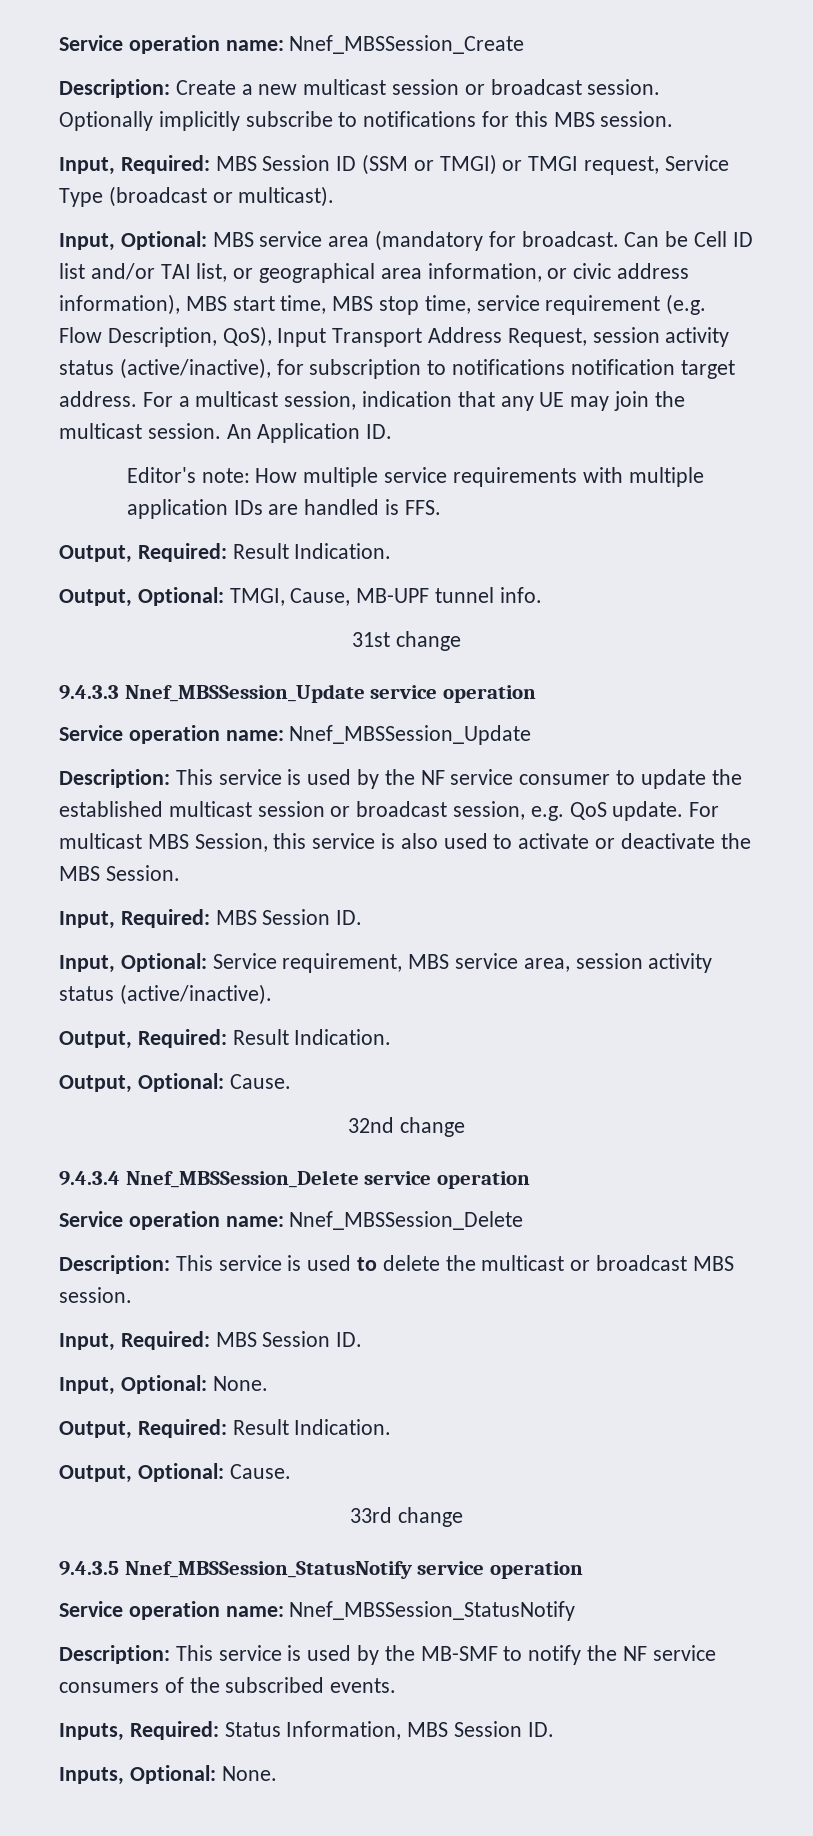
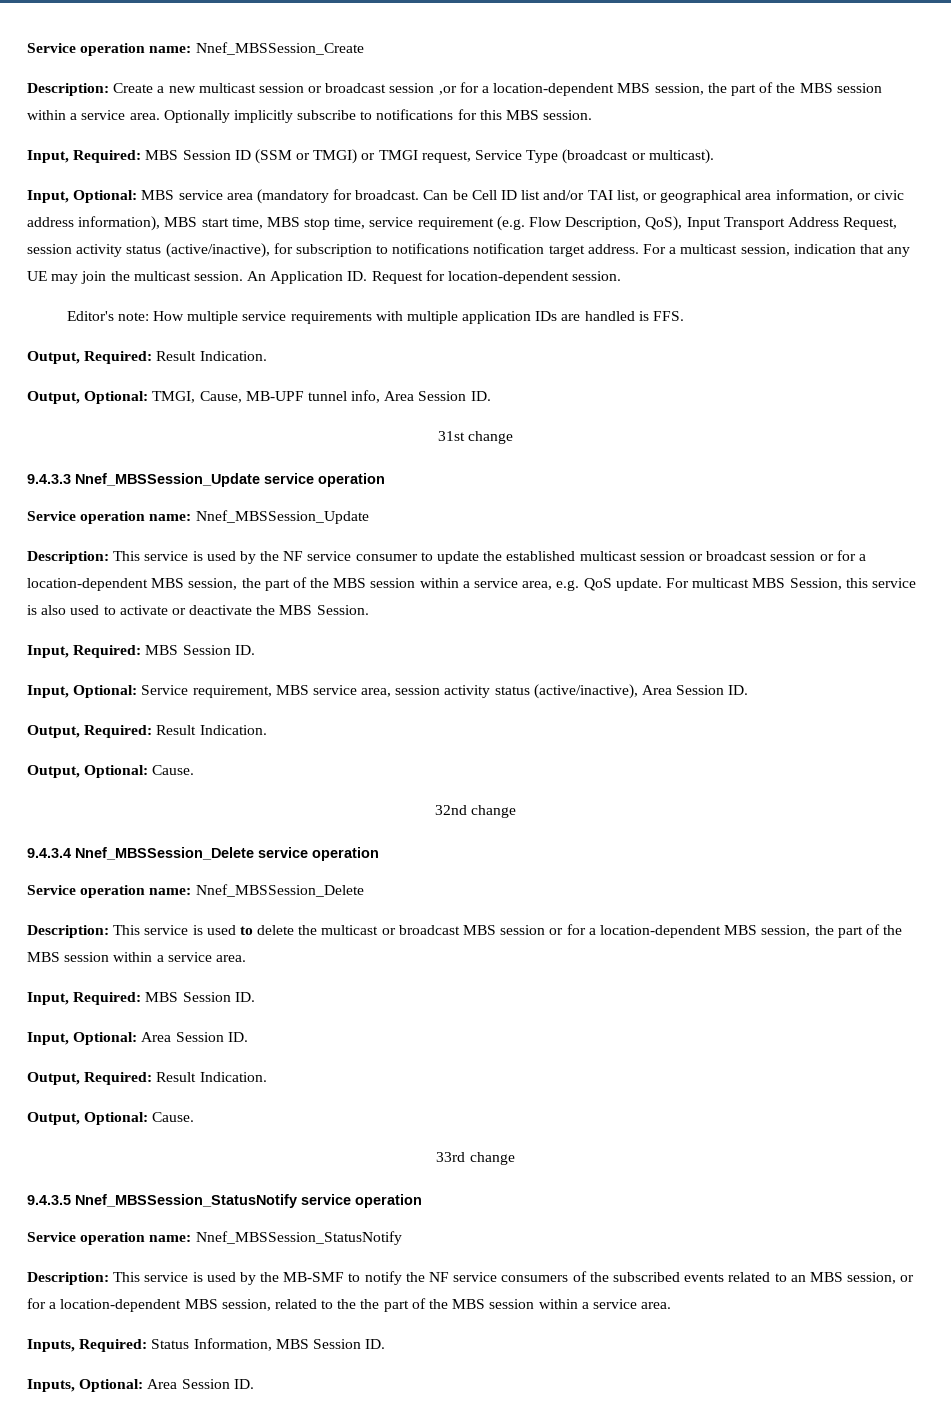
[587,79,661,95] session. -> [389,82,882,96] [27,110,160,120] session ,or for a location-dependent MBS session, the part of the MBS session within a service area.
(393, 431) none -> [371,270,622,284] Request for location-dependent session.
[499,587,542,603] info. -> [351,390,491,403] info, Area Session ID.
[453,801,526,820] session, -> [770,550,866,561] [27,577,553,591] session or for a location-dependent MBS session, the part of the MBS session within a service area,
[119,984,272,1005] (active/inactive). -> [533,684,749,699] (active/inactive), Area Session ID.
[59,1287,132,1303] [59,1331,363,1351] [59,1375,268,1395] session. // Input, Required: MBS Session ID. // Input, Optional: None. -> [500,924,903,938] [27,952,246,962] [27,992,255,1005] [27,1032,248,1045] session or for a location-dependent MBS session, the part of the MBS session within a service area. // Input, Required: MBS Session ID. // Input, Optional: Area Session ID.
[330,1678,397,1693] events. -> [684,1272,915,1284] [27,1298,672,1312] events related to an MBS session, or for a location-dependent MBS session, related to the the part of the MBS session within a service area.
[221,1766,277,1781] None. -> [147,1379,254,1389] Area Session ID.

